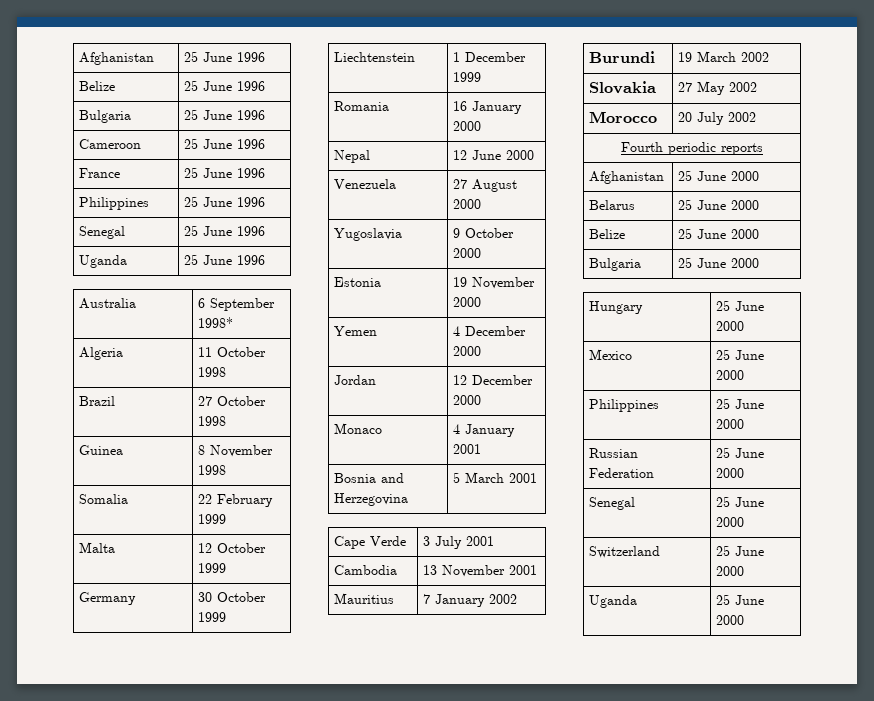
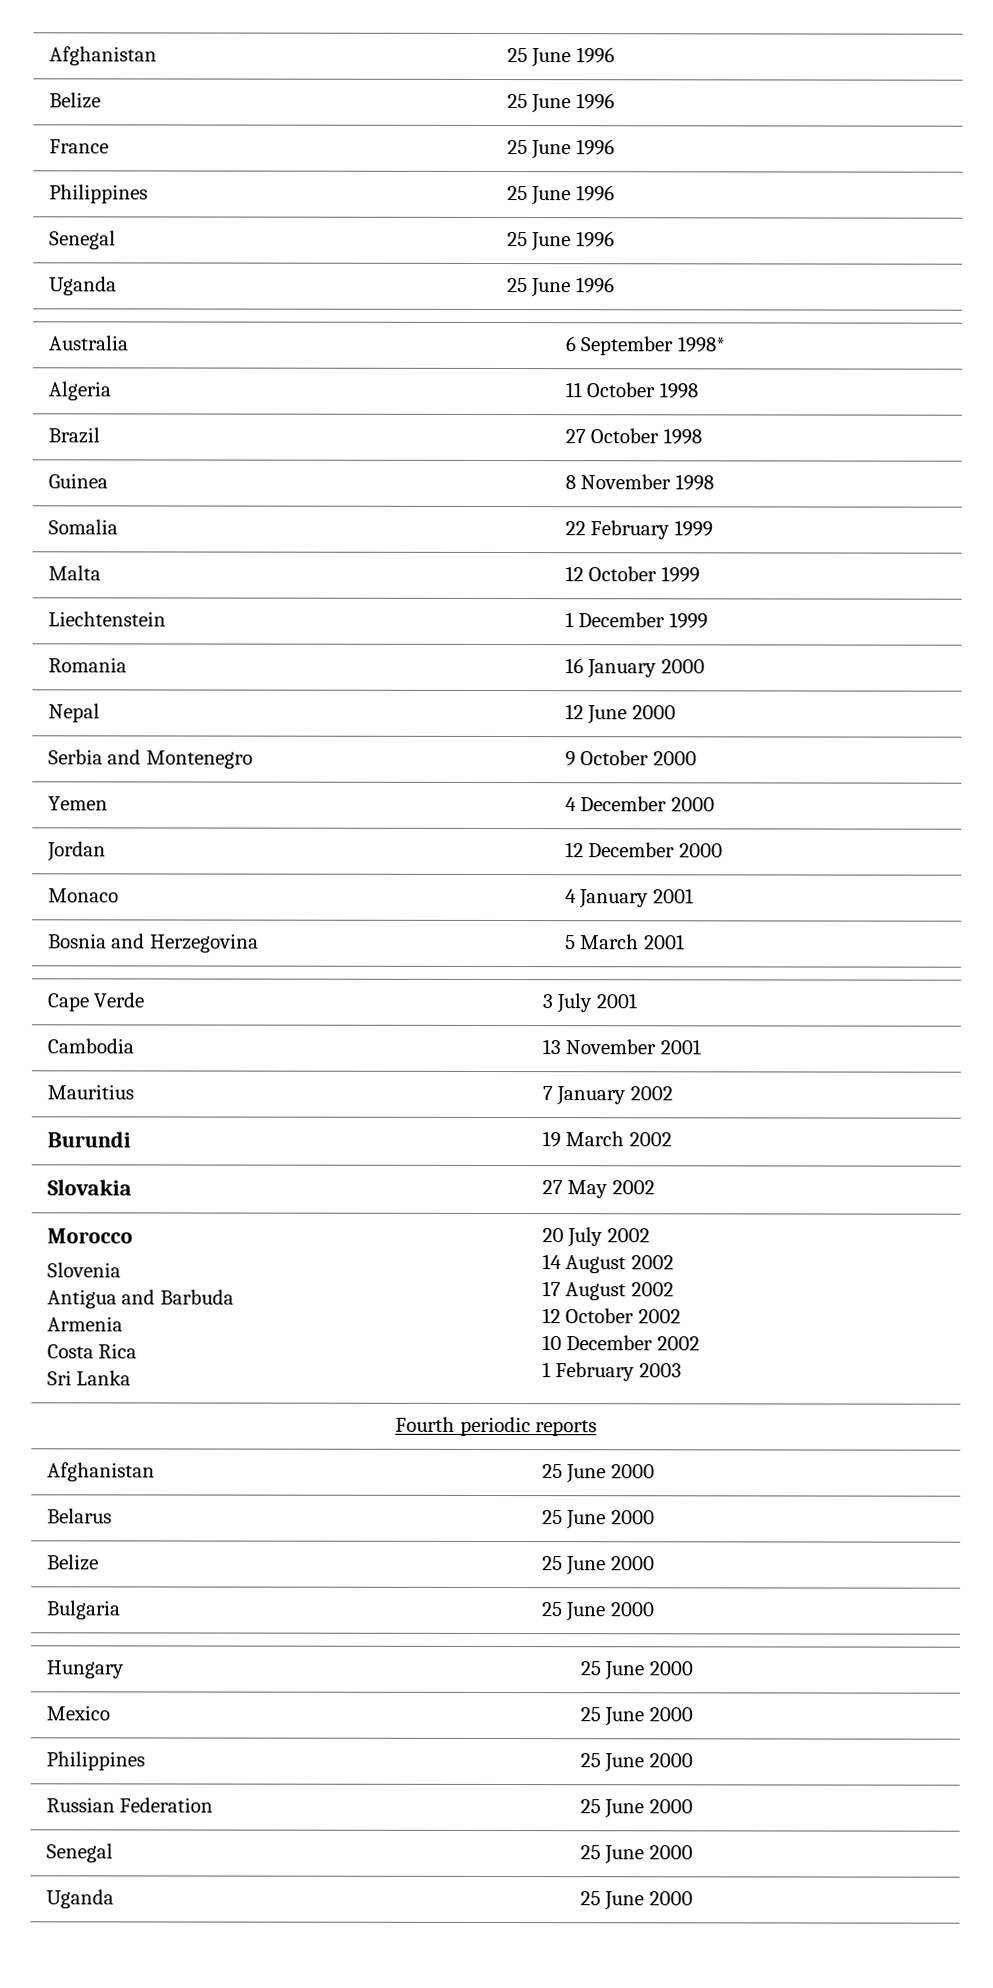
[79,110,132,123] [184,109,266,120] [79,139,142,149] [184,138,266,149] // Bulgaria | 25 June 1996 // Cameroon | 25 June 1996 -> (616, 101) none
[79,592,137,605] [198,592,267,602] [198,612,227,622] // Germany | 30 October 1999 -> (701, 574) none
[334,179,397,189] [453,179,518,192] [453,199,482,209] [334,228,403,241] Venezuela | 27 August 2000 // Yugoslavia -> [47,749,254,769] Serbia and Montenegro
[334,277,382,287] [453,277,536,289] [453,297,482,307] // Estonia | 19 November 2000 -> (698, 758) none
[678,112,757,125] | 20 July 2002 -> [46,1262,121,1278] [46,1289,235,1309] [46,1316,123,1332] [46,1343,138,1359] [46,1370,132,1386] [541,1227,651,1248] [541,1254,675,1274] [541,1281,675,1301] [541,1308,682,1324] [541,1335,701,1351] [541,1362,683,1382] // Slovenia // Antigua and Barbuda // Armenia // Costa Rica // Sri Lanka | 20 July 2002 // 14 August 2002 // 17 August 2002 // 12 October 2002 // 10 December 2002 // 1 February 2003
[589,546,661,558] [716,545,765,556] [716,566,745,576] // Switzerland | 25 June 2000 -> (694, 1852) none

